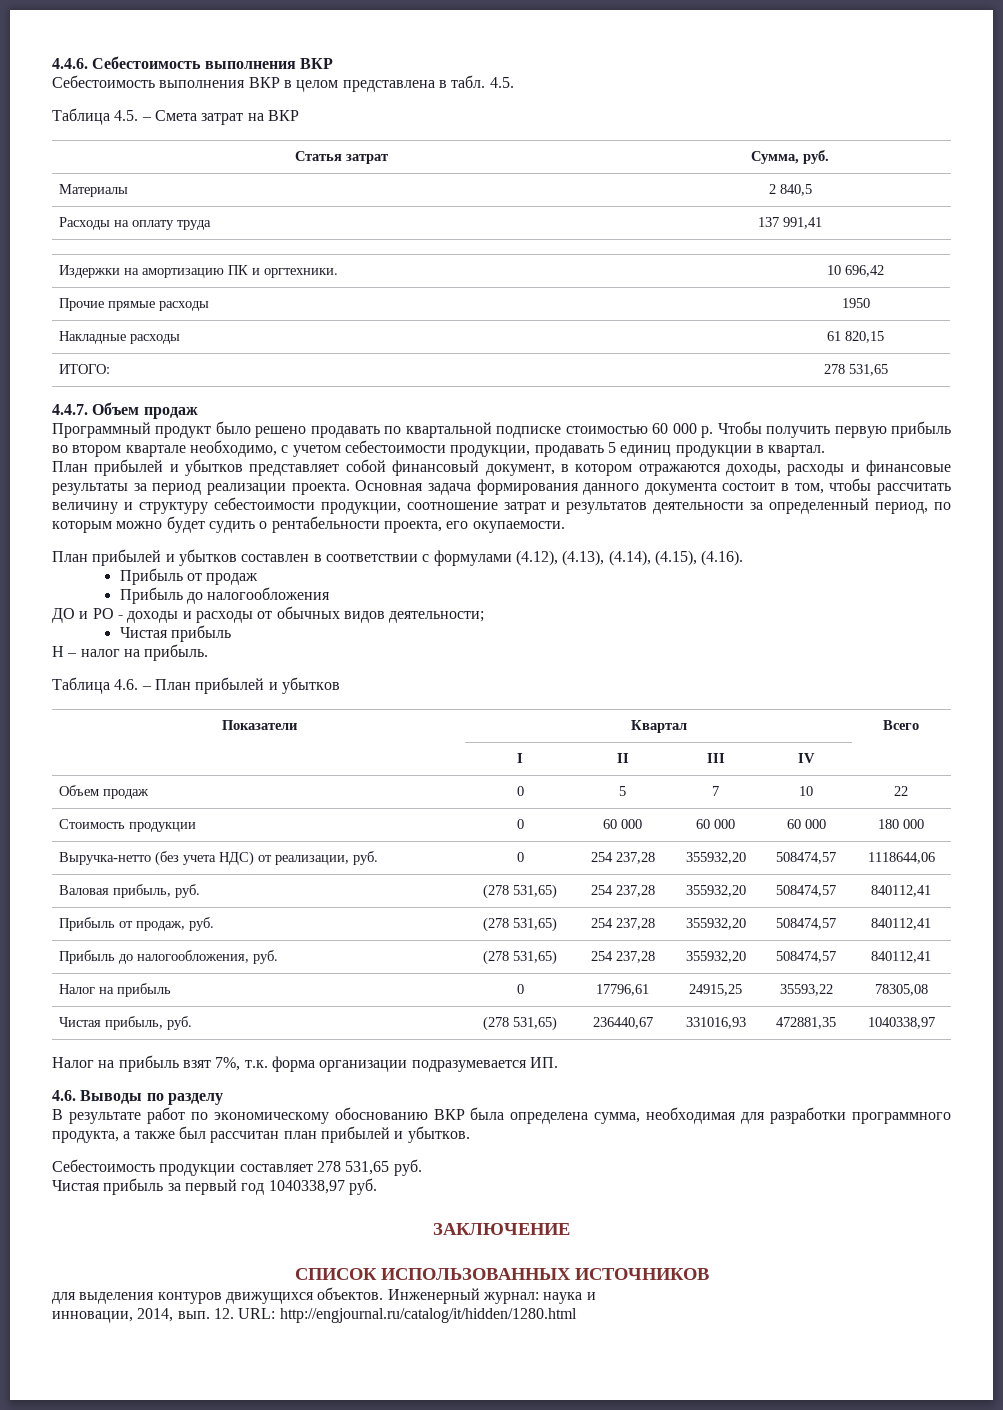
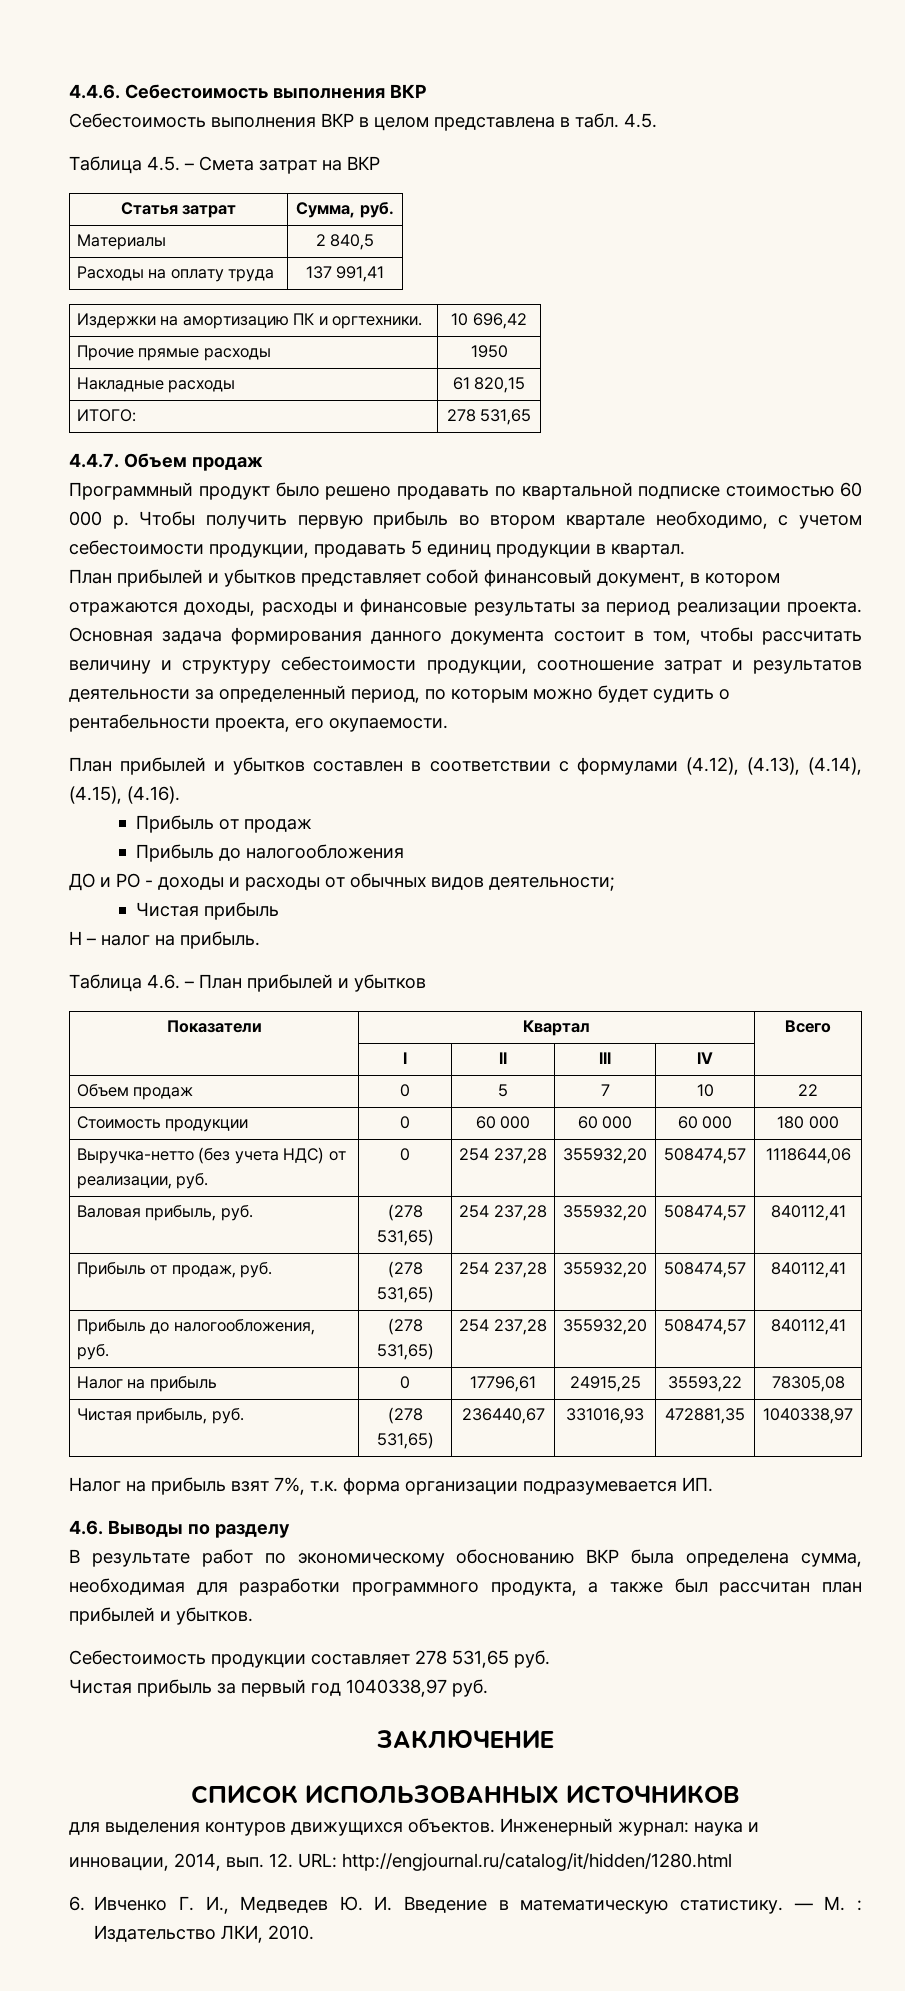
(577, 1315) none -> [69,1896,862,1914] [94,1925,315,1943] // 6. Ивченко Г. И., Медведев Ю. И. Введение в математическую статистику. — М. : Издательство ЛКИ, 2010.

